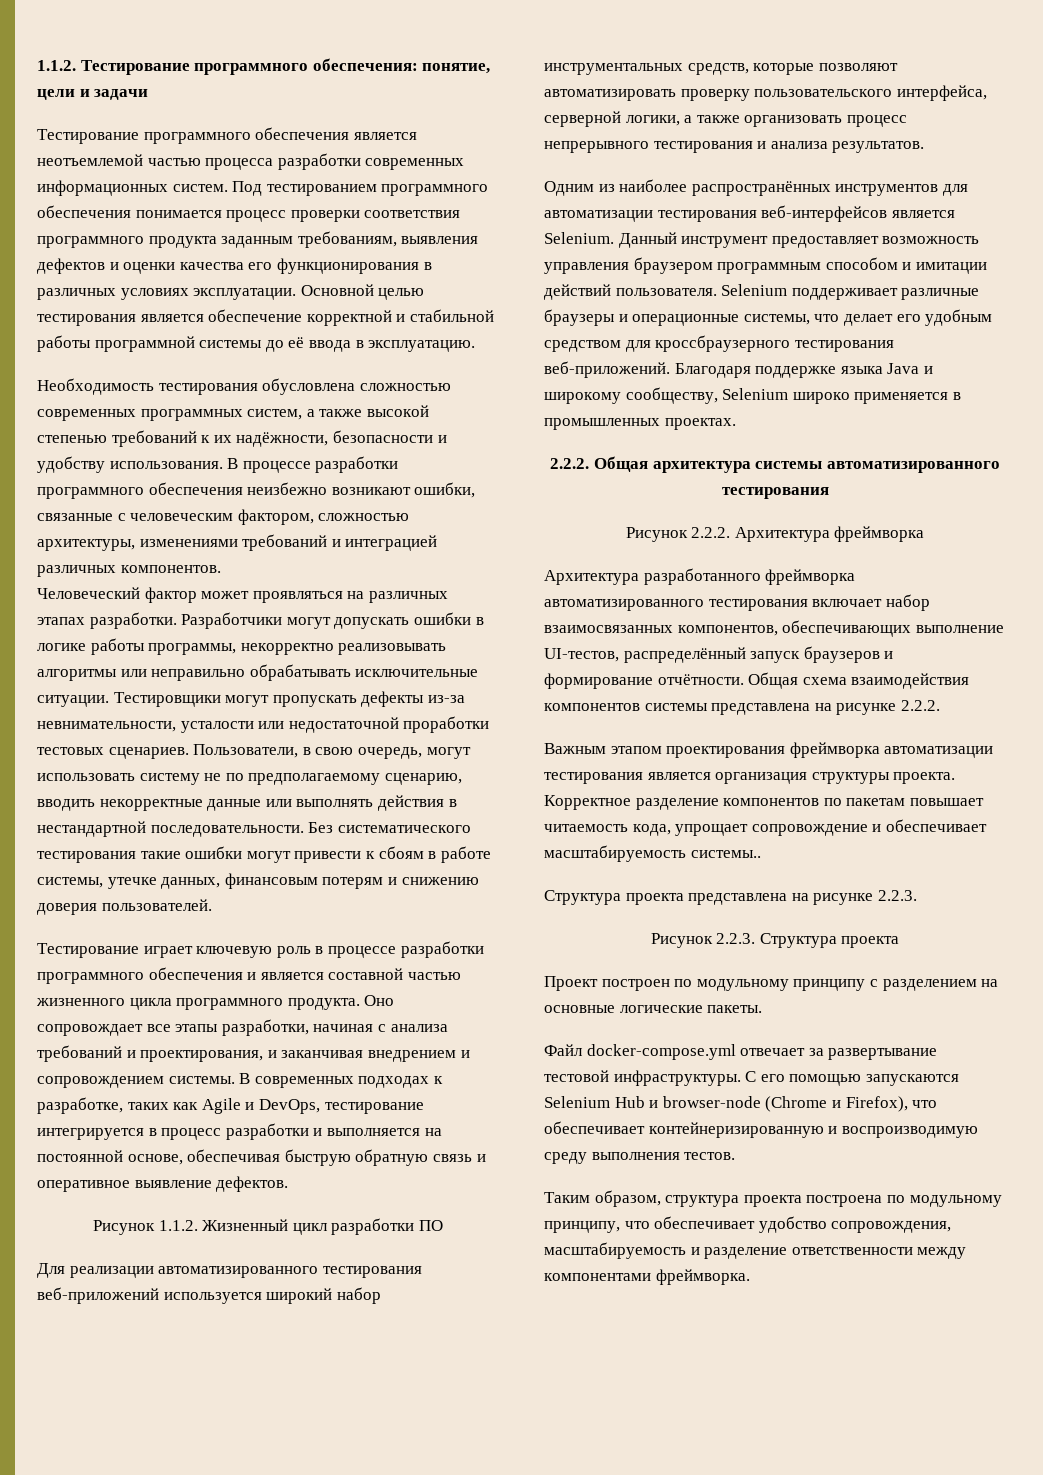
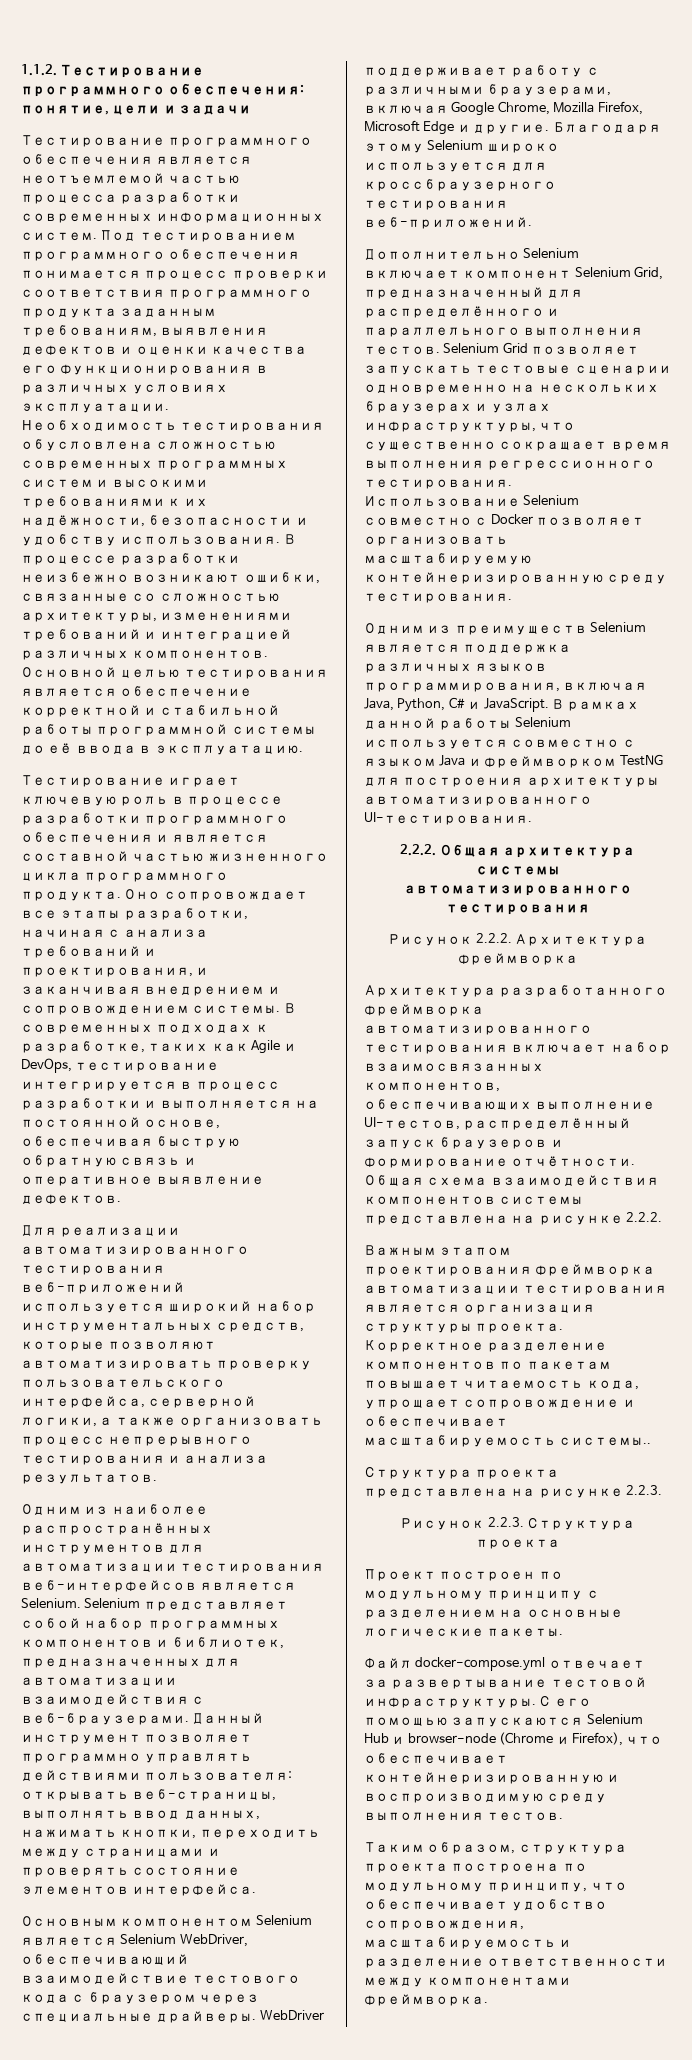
(297, 294) none -> [21,420,325,432] [21,439,277,451] [21,460,289,470] [21,479,208,488] [21,496,208,508] [21,515,308,527] [21,534,296,546] [21,553,241,565] [21,572,320,584] [21,593,280,602] [21,612,293,622] [21,629,292,641] [21,650,269,660] Необходимость тестирования обусловлена сложностью современных программных систем и высокими требованиями к их надёжности, безопасности и удобству использования. В процессе разработки неизбежно возникают ошибки, связанные со сложностью архитектуры, изменениями требований и интеграцией различных компонентов.
[37,378,451,395] [37,405,429,421] [37,430,447,447] [37,456,399,473] [37,482,476,499] [37,509,410,525] [37,534,438,551] [37,565,221,577] [37,587,448,603] [37,612,484,629] [37,638,447,655] [37,664,479,681] [37,691,465,707] [37,716,490,733] [37,744,471,759] [37,773,462,785] [37,795,457,811] [37,821,471,837] [37,846,491,863] [37,873,479,889] [37,899,212,915] // Необходимость тестирования обусловлена сложностью современных программных систем, а также высокой степенью требований к их надёжности, безопасности и удобству использования. В процессе разработки программного обеспечения неизбежно возникают ошибки, связанные с человеческим фактором, сложностью архитектуры, изменениями требований и интеграцией различных компонентов. // Человеческий фактор может проявляться на различных этапах разработки. Разработчики могут допускать ошибки в логике работы программы, некорректно реализовывать алгоритмы или неправильно обрабатывать исключительные ситуации. Тестировщики могут пропускать дефекты из-за невнимательности, усталости или недостаточной проработки тестовых сценариев. Пользователи, в свою очередь, могут использовать систему не по предполагаемому сценарию, вводить некорректные данные или выполнять действия в нестандартной последовательности. Без систематического тестирования такие ошибки могут привести к сбоям в работе системы, утечке данных, финансовым потерям и снижению доверия пользователей. -> (303, 750) none
[93,1218,443,1235] // Рисунок 1.1.2. Жизненный цикл разработки ПО -> (121, 1199) none
[618,232,980,248] [544,257,987,274] [544,284,980,300] [544,309,993,326] [544,335,894,352] [544,361,933,378] [544,387,961,404] [544,418,736,430] Данный инструмент предоставляет возможность управления браузером программным способом и имитации действий пользователя. Selenium поддерживает различные браузеры и операционные системы, что делает его удобным средством для кроссбраузерного тестирования веб-приложений. Благодаря поддержке языка Java и широкому сообществу, Selenium широко применяется в промышленных проектах. -> [84,1598,288,1611] [21,1618,280,1630] [21,1637,284,1649] [21,1658,241,1668] [21,1677,177,1686] [21,1694,205,1705] [21,1713,265,1725] [21,1734,253,1744] [21,1753,253,1763] [21,1770,293,1781] [21,1789,277,1801] [21,1810,260,1820] [21,1829,320,1839] [21,1848,220,1858] [21,1867,241,1877] [21,1884,257,1896] [21,1915,312,1927] [21,1934,248,1947] [21,1954,189,1965] [21,1973,301,1984] [21,1992,260,2004] [21,2010,324,2023] [364,65,599,77] [364,84,612,96] [364,101,643,116] [364,120,661,135] [364,140,559,153] [364,162,548,172] [364,179,556,191] [364,200,508,210] [364,217,532,229] [364,248,580,260] [364,266,664,280] [364,287,584,299] [364,306,560,318] [364,327,644,337] [364,342,640,355] [364,365,671,375] [364,384,659,394] [364,401,551,413] [364,421,576,432] [364,441,671,451] [364,460,656,470] [364,479,512,489] [364,495,580,507] [364,514,645,526] [364,536,508,546] [364,553,532,565] [364,572,668,584] [364,593,512,603] [364,622,647,635] [364,644,572,654] [364,663,548,673] [364,682,648,692] [364,697,640,712] [364,717,571,730] [364,739,635,749] [364,754,664,768] [364,777,659,787] [364,796,592,806] [364,812,532,825] Selenium представляет собой набор программных компонентов и библиотек, предназначенных для автоматизации взаимодействия с веб-браузерами. Данный инструмент позволяет программно управлять действиями пользователя: открывать веб-страницы, выполнять ввод данных, нажимать кнопки, переходить между страницами и проверять состояние элементов интерфейса. // Основным компонентом Selenium является Selenium WebDriver, обеспечивающий взаимодействие тестового кода с браузером через специальные драйверы. WebDriver поддерживает работу с различными браузерами, включая Google Chrome, Mozilla Firefox, Microsoft Edge и другие. Благодаря этому Selenium широко используется для кроссбраузерного тестирования веб-приложений. // Дополнительно Selenium включает компонент Selenium Grid, предназначенный для распределённого и параллельного выполнения тестов. Selenium Grid позволяет запускать тестовые сценарии одновременно на нескольких браузерах и узлах инфраструктуры, что существенно сокращает время выполнения регрессионного тестирования. Использование Selenium совместно с Docker позволяет организовать масштабируемую контейнеризированную среду тестирования. // Одним из преимуществ Selenium является поддержка различных языков программирования, включая Java, Python, C# и JavaScript. В рамках данной работы Selenium используется совместно с языком Java и фреймворком TestNG для построения архитектуры автоматизированного UI-тестирования.

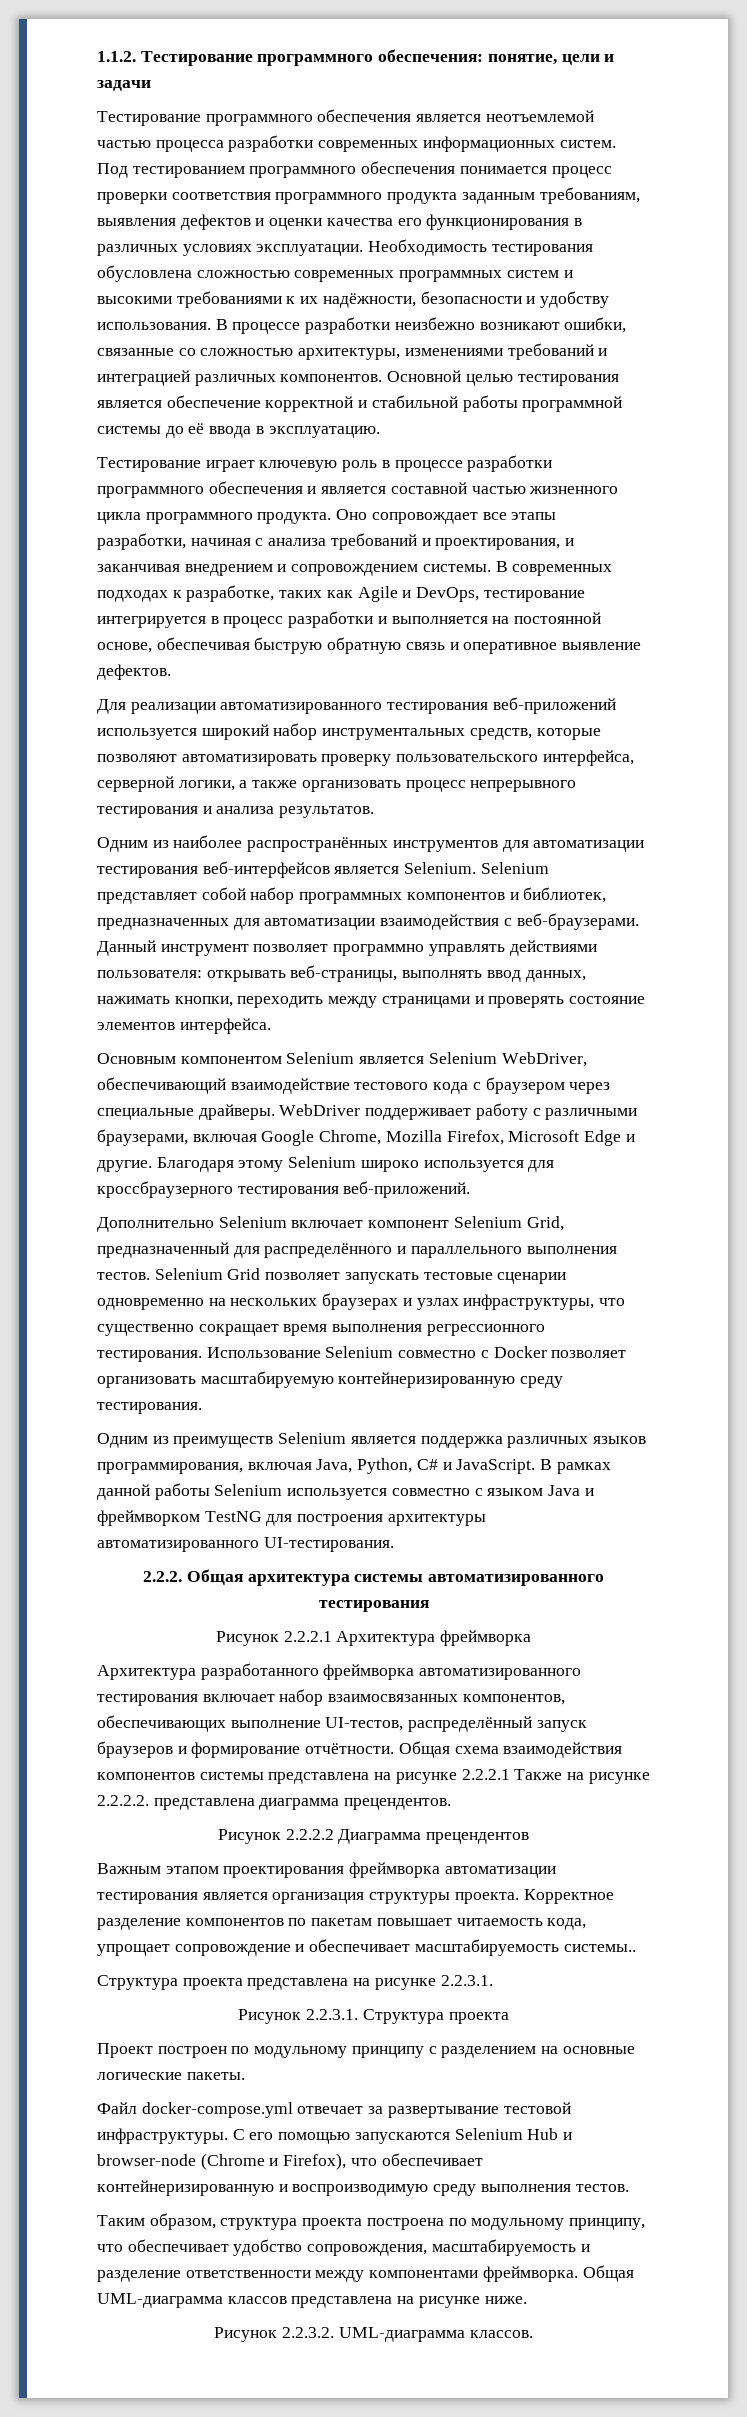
[475,933,512,943] 2.2.2. -> [283,1631,332,1642] 2.2.2.1
[626,1212,663,1222] 2.2.2. -> [461,1769,650,1784] [97,1795,452,1810] [217,1829,530,1844] 2.2.2.1 Также на рисунке 2.2.2.2. представлена диаграмма прецендентов. // Рисунок 2.2.2.2 Диаграмма прецендентов
[626,1485,663,1495] [400,1517,524,1530] 2.2.3. // Рисунок 2.2.3. -> [440,1975,493,1986] [238,2009,359,2024] 2.2.3.1. // Рисунок 2.2.3.1.
(488, 2000) none -> [582,2265,634,2282] [97,2293,527,2308] [214,2327,533,2342] Общая UML-диаграмма классов представлена на рисунке ниже. // Рисунок 2.2.3.2. UML-диаграмма классов.

